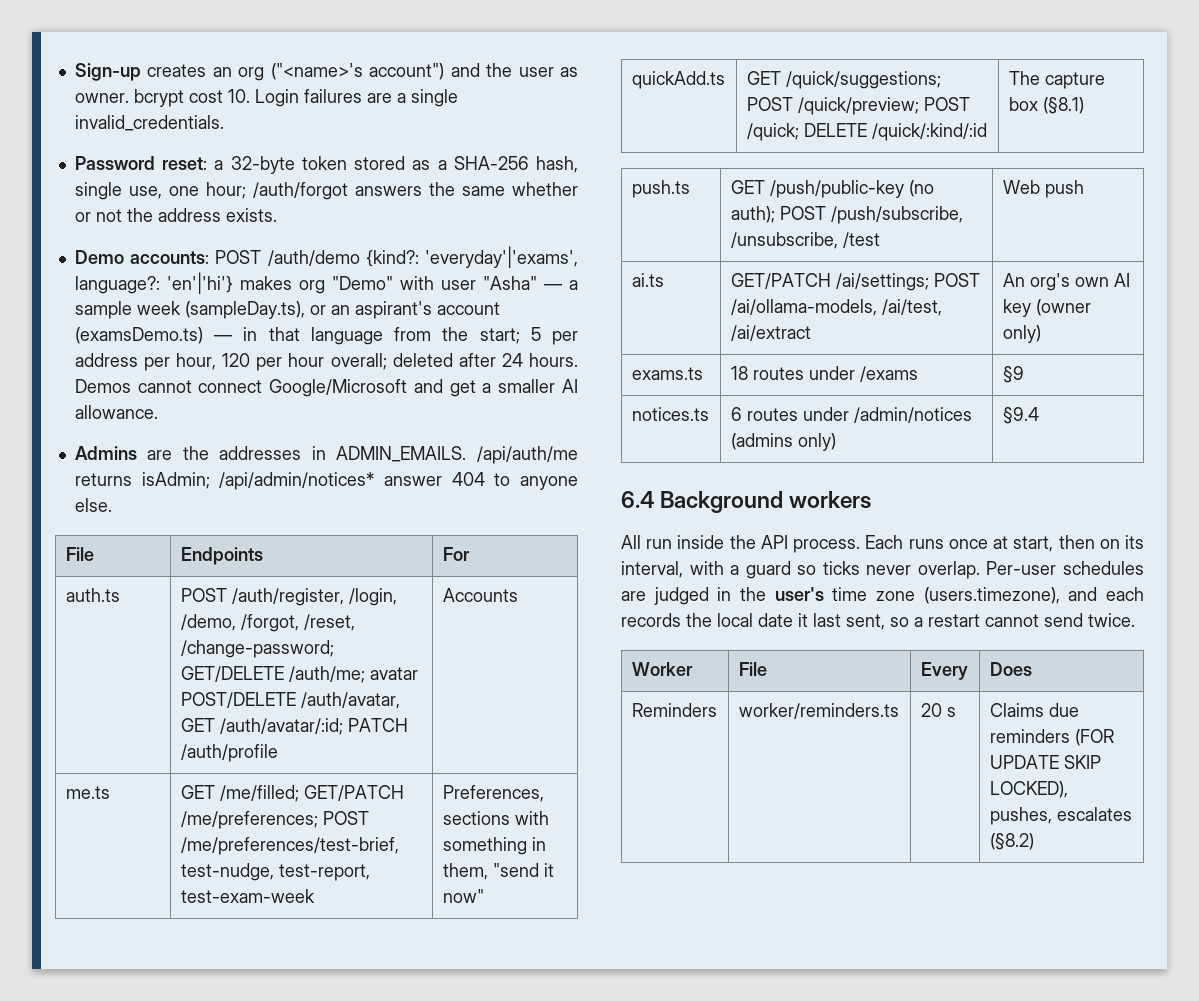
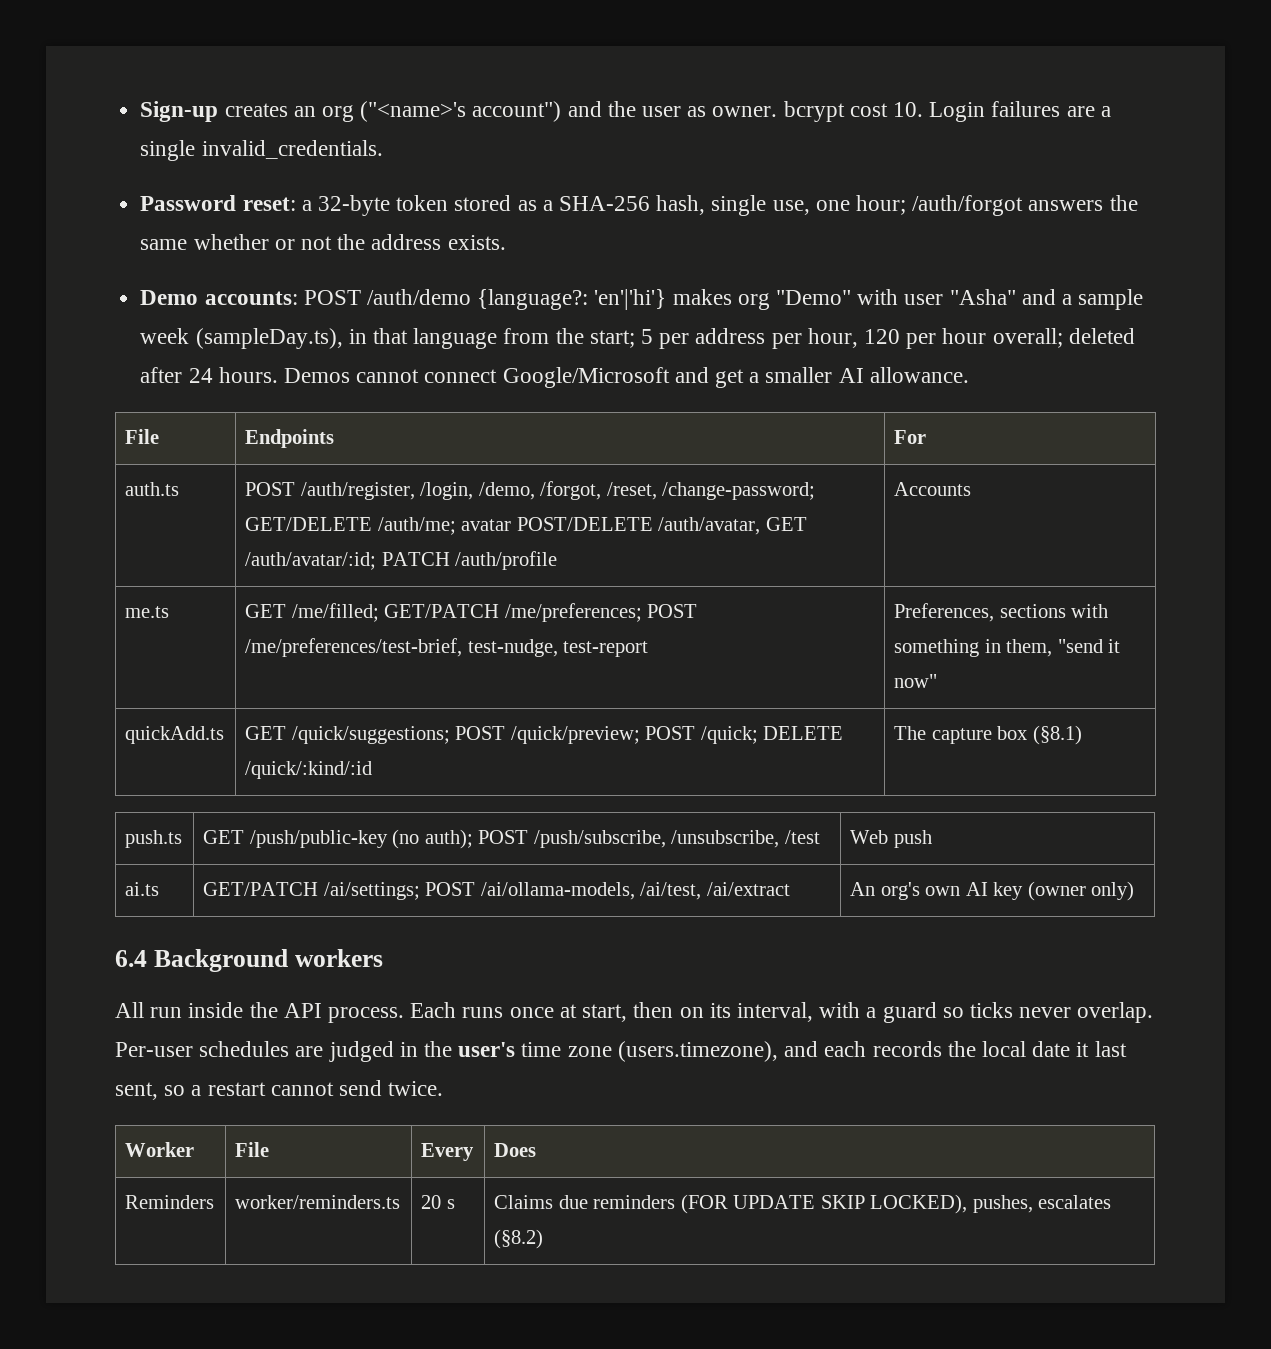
[365,246,578,268] [74,276,160,294] {kind?: 'everyday'|'exams', language?: -> [477,289,589,310] {language?:
[543,284,562,290] — -> [1021,289,1056,305] and
[309,301,500,319] [74,327,233,344] or an aspirant's account (examsDemo.ts) — -> (343, 338) none
[74,446,578,464] [74,472,578,490] [74,498,112,512] // Admins are the addresses in ADMIN_EMAILS. /api/auth/me returns isAdmin; /api/admin/notices* answer 404 to anyone else. -> (969, 375) none
[278,864,370,881] [180,889,315,903] test-report, test-exam-week -> [563,641,649,657] test-report
[631,367,703,380] [730,366,918,382] [1002,366,1024,383] [631,407,709,421] [730,407,972,423] [730,433,836,451] [1002,407,1039,424] // exams.ts | 18 routes under /exams | §9 // notices.ts | 6 routes under /admin/notices (admins only) | §9.4 -> (1135, 891) none

